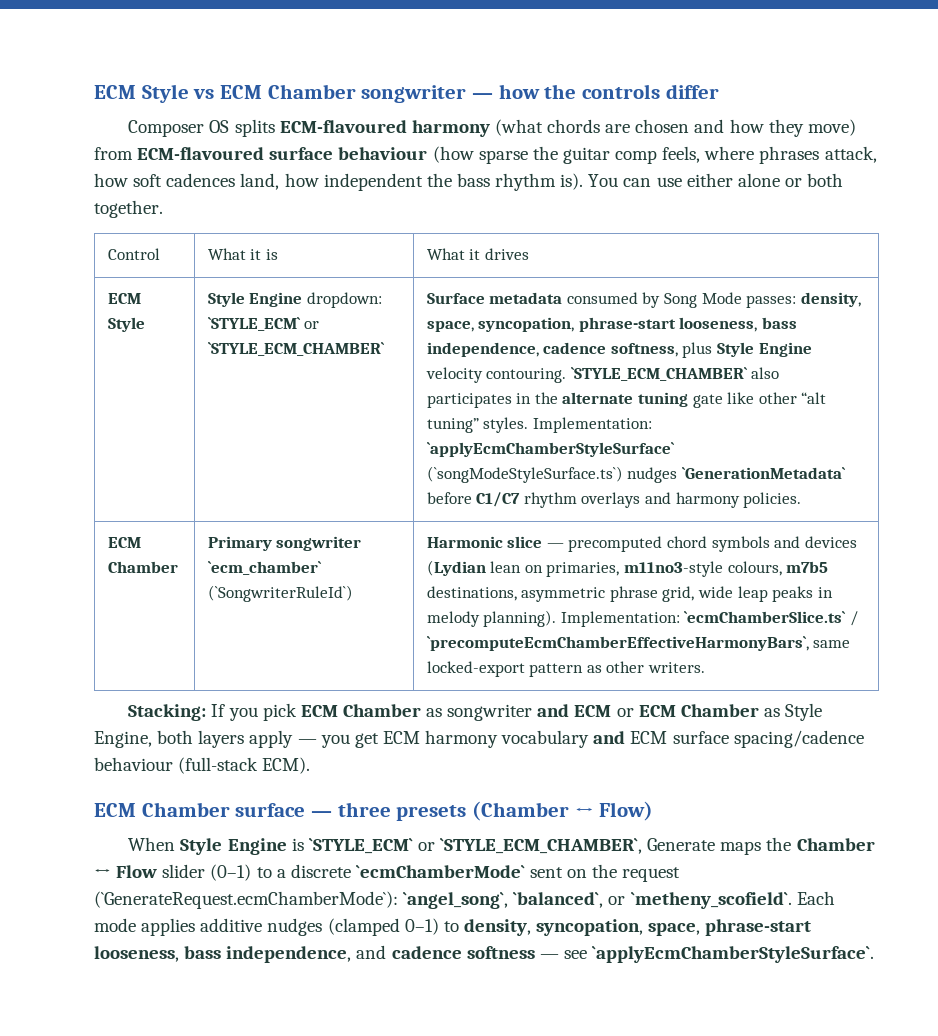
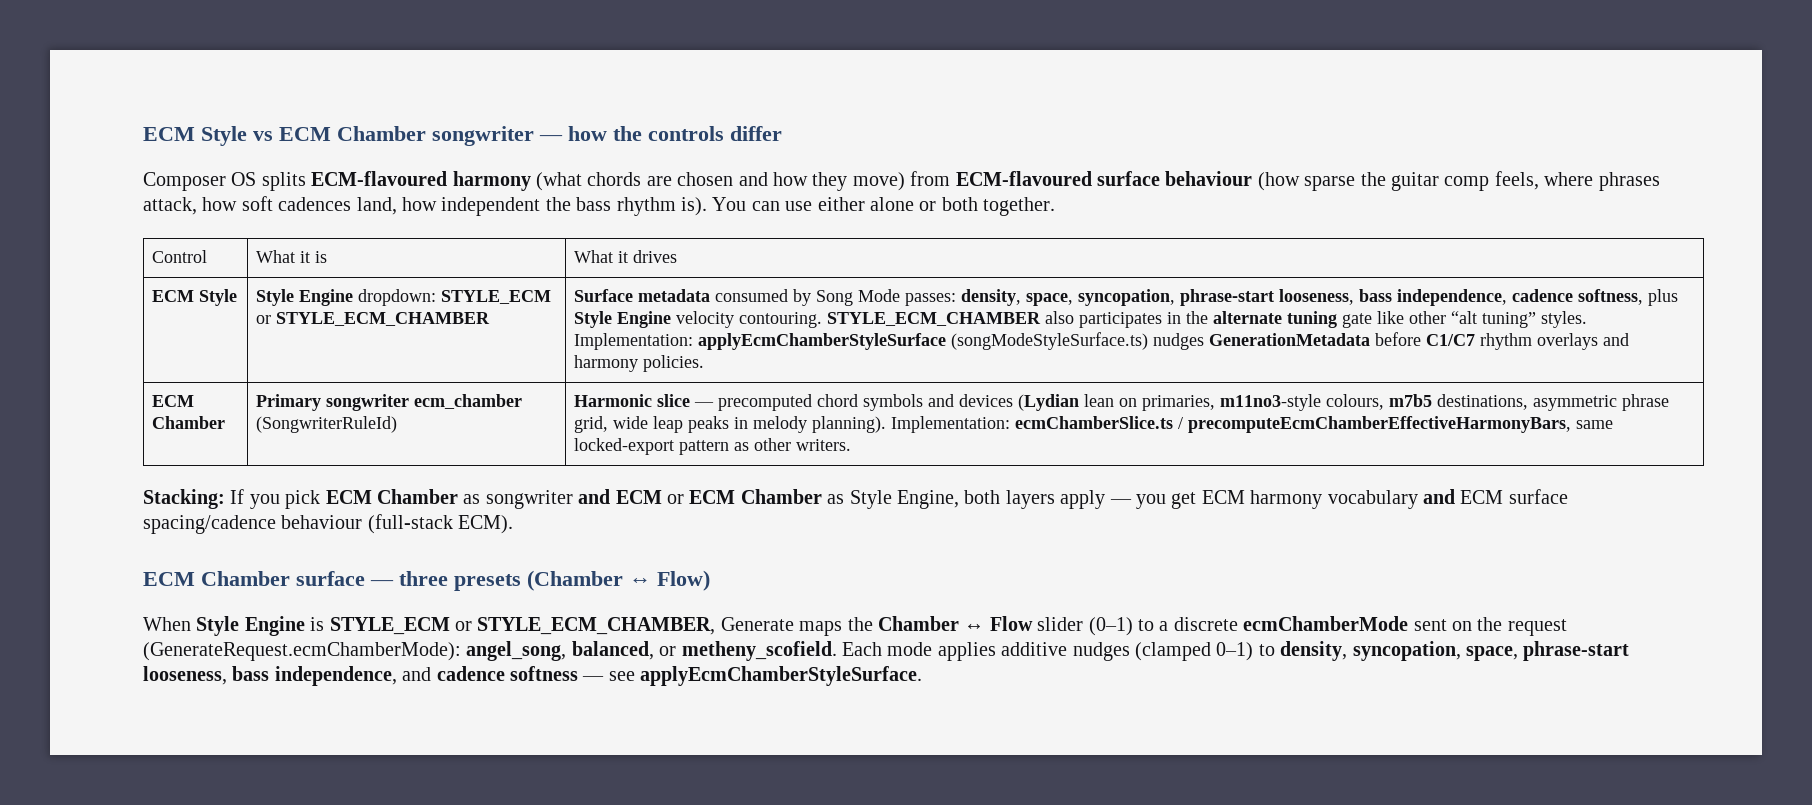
[207,317,320,331] [207,342,385,356] `STYLE_ECM` or `STYLE_ECM_CHAMBER` -> [440,290,551,304] [255,312,490,326] STYLE_ECM or STYLE_ECM_CHAMBER
[570,367,748,381] `STYLE_ECM_CHAMBER` -> [826,312,1041,326] STYLE_ECM_CHAMBER
[426,442,675,457] [426,466,846,483] `applyEcmChamberStyleSurface` (`songModeStyleSurface.ts`) nudges `GenerationMetadata` -> [697,332,1370,350] applyEcmChamberStyleSurface (songModeStyleSurface.ts) nudges GenerationMetadata
[207,561,322,575] [207,585,353,602] `ecm_chamber` (`SongwriterRuleId`) -> [413,394,522,409] [255,416,397,433] ecm_chamber (SongwriterRuleId)
[684,611,858,626] [426,636,809,651] `ecmChamberSlice.ts` / `precomputeEcmChamberEffectiveHarmonyBars`, -> [1014,416,1571,433] ecmChamberSlice.ts / precomputeEcmChamberEffectiveHarmonyBars,
[308,838,643,854] `STYLE_ECM` or `STYLE_ECM_CHAMBER`, -> [329,617,716,635] STYLE_ECM or STYLE_ECM_CHAMBER,
[355,865,525,878] `ecmChamberMode` -> [1243,616,1409,631] ecmChamberMode
[94,891,792,909] (`GenerateRequest.ecmChamberMode`): `angel_song`, `balanced`, or `metheny_scofield`. -> [143,641,837,661] (GenerateRequest.ecmChamberMode): angel_song, balanced, or metheny_scofield.
[592,946,875,963] `applyEcmChamberStyleSurface`. -> [640,666,923,686] applyEcmChamberStyleSurface.

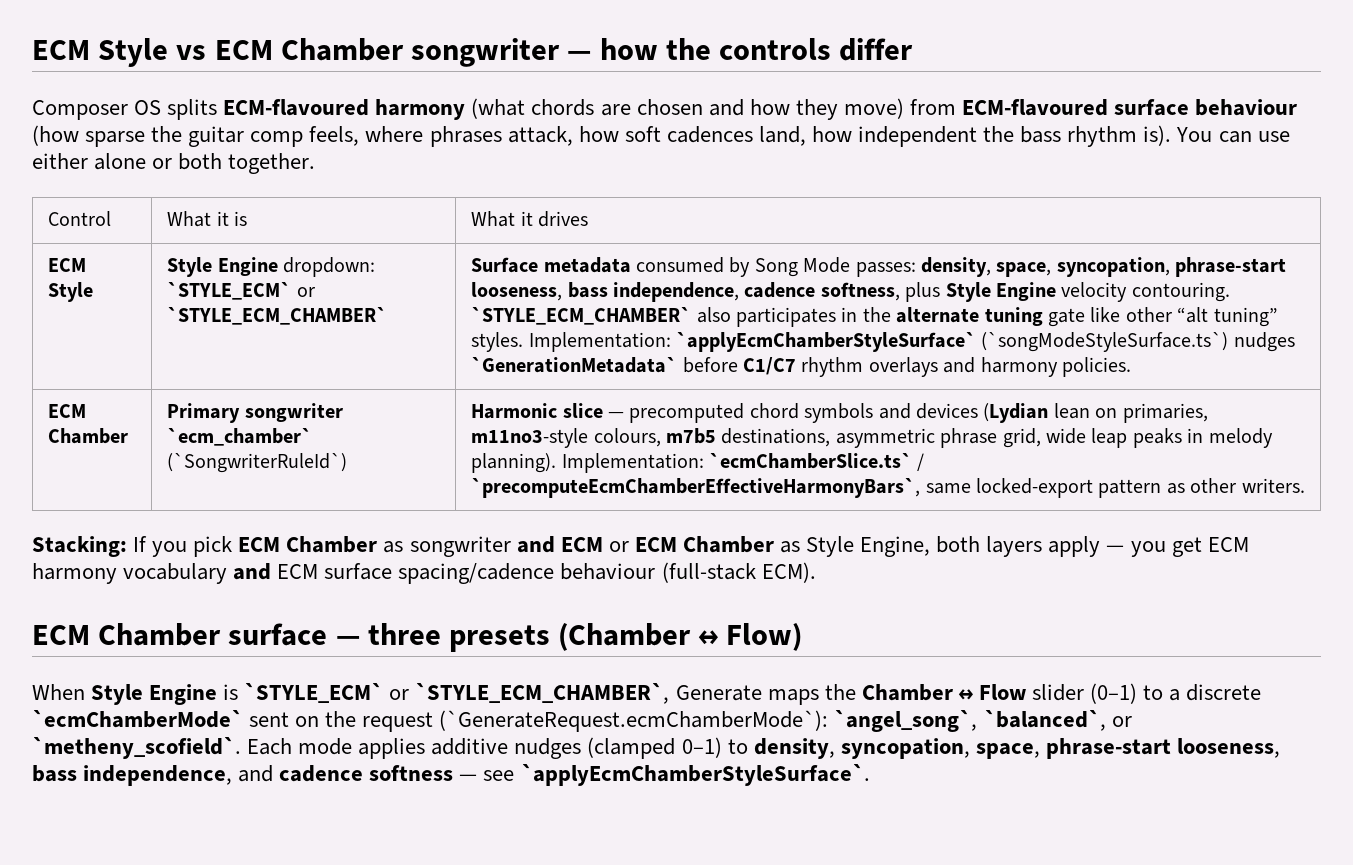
[440,290,551,304] [255,312,490,326] STYLE_ECM or STYLE_ECM_CHAMBER -> [167,282,315,300] [167,307,388,325] `STYLE_ECM` or `STYLE_ECM_CHAMBER`
[826,312,1041,326] STYLE_ECM_CHAMBER -> [471,307,692,325] `STYLE_ECM_CHAMBER`
[697,332,1370,350] applyEcmChamberStyleSurface (songModeStyleSurface.ts) nudges GenerationMetadata -> [676,332,1295,352] [471,357,678,373] `applyEcmChamberStyleSurface` (`songModeStyleSurface.ts`) nudges `GenerationMetadata`
[413,394,522,409] [255,416,397,433] ecm_chamber (SongwriterRuleId) -> [167,428,313,446] [167,453,348,473] `ecm_chamber` (`SongwriterRuleId`)
[1014,416,1571,433] ecmChamberSlice.ts / precomputeEcmChamberEffectiveHarmonyBars, -> [709,453,925,471] [471,478,921,498] `ecmChamberSlice.ts` / `precomputeEcmChamberEffectiveHarmonyBars`,
[329,617,716,635] STYLE_ECM or STYLE_ECM_CHAMBER, -> [244,683,670,704] `STYLE_ECM` or `STYLE_ECM_CHAMBER`,
[1243,616,1409,631] ecmChamberMode -> [32,710,243,728] `ecmChamberMode`
[143,641,837,661] (GenerateRequest.ecmChamberMode): angel_song, balanced, or metheny_scofield. -> [439,710,1132,732] [32,737,241,759] (`GenerateRequest.ecmChamberMode`): `angel_song`, `balanced`, or `metheny_scofield`.
[640,666,923,686] applyEcmChamberStyleSurface. -> [520,764,870,786] `applyEcmChamberStyleSurface`.

